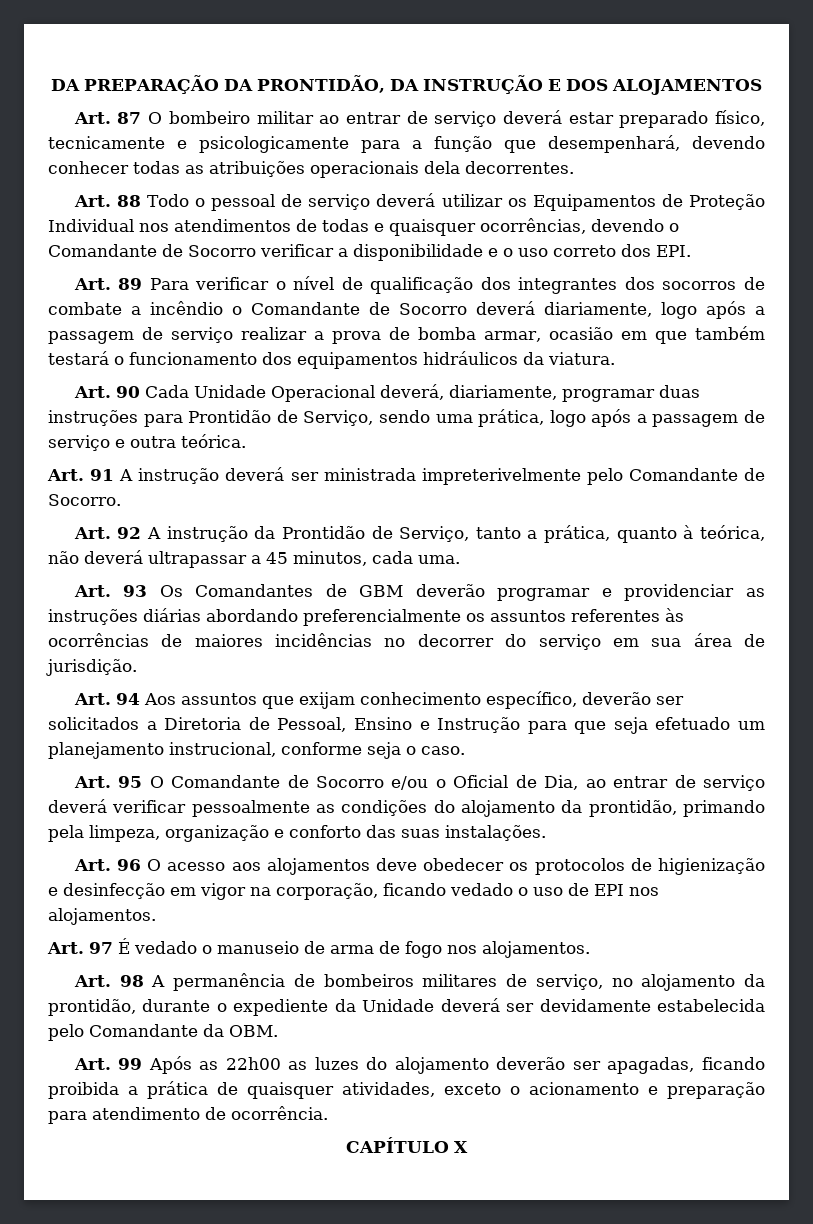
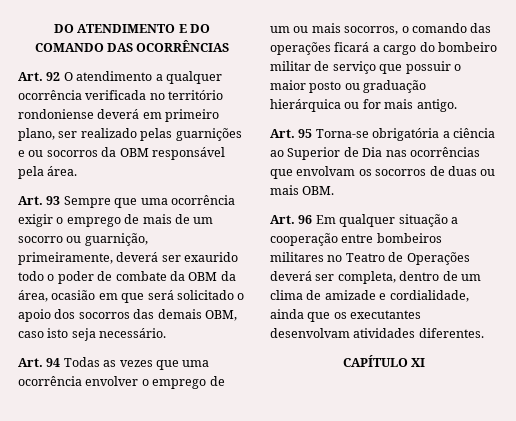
[51,75,762,95] [73,110,765,128] [48,135,765,153] [48,161,574,178] [73,193,765,211] [48,218,679,236] [48,244,691,261] [73,276,765,294] [48,301,765,319] [48,326,765,344] [48,351,615,369] [73,384,700,402] [48,409,766,427] [48,434,246,451] [47,467,766,485] [48,494,121,506] [73,525,765,543] [48,550,460,568] [73,584,766,601] [48,608,684,626] [48,633,766,650] [46,659,137,676] [73,691,684,709] [48,717,766,734] [48,742,465,759] [73,775,766,791] [48,799,765,817] [48,825,546,842] [73,858,765,875] [48,883,659,900] [48,908,156,925] [47,938,590,958] [73,973,765,991] [48,998,766,1016] [48,1024,278,1041] [73,1056,765,1074] [48,1081,765,1099] [48,1106,328,1124] DA PREPARAÇÃO DA PRONTIDÃO, DA INSTRUÇÃO E DOS ALOJAMENTOS // Art. 87 O bombeiro militar ao entrar de serviço deverá estar preparado físico, tecnicamente e psicologicamente para a função que desempenhará, devendo conhecer todas as atribuições operacionais dela decorrentes. // Art. 88 Todo o pessoal de serviço deverá utilizar os Equipamentos de Proteção Individual nos atendimentos de todas e quaisquer ocorrências, devendo o Comandante de Socorro verificar a disponibilidade e o uso correto dos EPI. // Art. 89 Para verificar o nível de qualificação dos integrantes dos socorros de combate a incêndio o Comandante de Socorro deverá diariamente, logo após a passagem de serviço realizar a prova de bomba armar, ocasião em que também testará o funcionamento dos equipamentos hidráulicos da viatura. // Art. 90 Cada Unidade Operacional deverá, diariamente, programar duas instruções para Prontidão de Serviço, sendo uma prática, logo após a passagem de serviço e outra teórica. // Art. 91 A instrução deverá ser ministrada impreterivelmente pelo Comandante de Socorro. // Art. 92 A instrução da Prontidão de Serviço, tanto a prática, quanto à teórica, não deverá ultrapassar a 45 minutos, cada uma. // Art. 93 Os Comandantes de GBM deverão programar e providenciar as instruções diárias abordando preferencialmente os assuntos referentes às ocorrências de maiores incidências no decorrer do serviço em sua área de jurisdição. // Art. 94 Aos assuntos que exijam conhecimento específico, deverão ser solicitados a Diretoria de Pessoal, Ensino e Instrução para que seja efetuado um planejamento instrucional, conforme seja o caso. // Art. 95 O Comandante de Socorro e/ou o Oficial de Dia, ao entrar de serviço deverá verificar pessoalmente as condições do alojamento da prontidão, primando pela limpeza, organização e conforto das suas instalações. // Art. 96 O acesso aos alojamentos deve obedecer os protocolos de higienização e desinfecção em vigor na corporação, ficando vedado o uso de EPI nos alojamentos. // Art. 97 É vedado o manuseio de arma de fogo nos alojamentos. // Art. 98 A permanência de bombeiros militares de serviço, no alojamento da prontidão, durante o expediente da Unidade deverá ser devidamente estabelecida pelo Comandante da OBM. // Art. 99 Após as 22h00 as luzes do alojamento deverão ser apagadas, ficando proibida a prática de quaisquer atividades, exceto o acionamento e preparação para atendimento de ocorrência. -> [53,24,211,33] [34,40,230,52] [18,71,222,84] [18,90,224,100] [18,109,220,122] [18,128,242,141] [18,147,225,160] [18,166,78,179] [18,195,235,208] [18,214,214,227] [18,233,148,246] [18,252,239,265] [18,271,236,284] [18,290,245,303] [18,309,237,322] [18,328,167,341] [18,357,210,370] [18,376,225,389] [270,23,492,35] [270,42,497,55] [270,61,461,74] [270,80,427,93] [270,99,457,112] [270,128,495,141] [270,147,480,160] [270,166,496,179] [270,185,335,195] [270,214,458,227] [270,233,442,246] [270,252,470,265] [270,271,481,284] [270,290,469,302] [270,309,422,322] [270,328,484,338] DO ATENDIMENTO E DO COMANDO DAS OCORRÊNCIAS // Art. 92 O atendimento a qualquer ocorrência verificada no território rondoniense deverá em primeiro plano, ser realizado pelas guarnições e ou socorros da OBM responsável pela área. // Art. 93 Sempre que uma ocorrência exigir o emprego de mais de um socorro ou guarnição, primeiramente, deverá ser exaurido todo o poder de combate da OBM da área, ocasião em que será solicitado o apoio dos socorros das demais OBM, caso isto seja necessário. // Art. 94 Todas as vezes que uma ocorrência envolver o emprego de um ou mais socorros, o comando das operações ficará a cargo do bombeiro militar de serviço que possuir o maior posto ou graduação hierárquica ou for mais antigo. // Art. 95 Torna-se obrigatória a ciência ao Superior de Dia nas ocorrências que envolvam os socorros de duas ou mais OBM. // Art. 96 Em qualquer situação a cooperação entre bombeiros militares no Teatro de Operações deverá ser completa, dentro de um clima de amizade e cordialidade, ainda que os executantes desenvolvam atividades diferentes.
[454,1141,468,1153] X -> [411,358,426,367] XI

